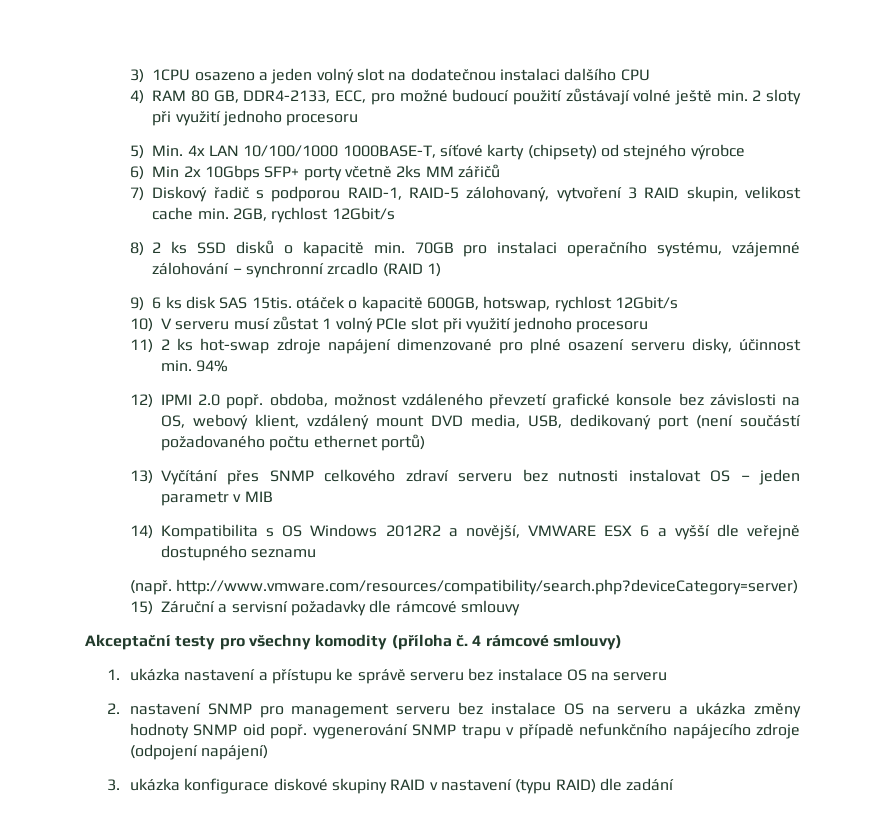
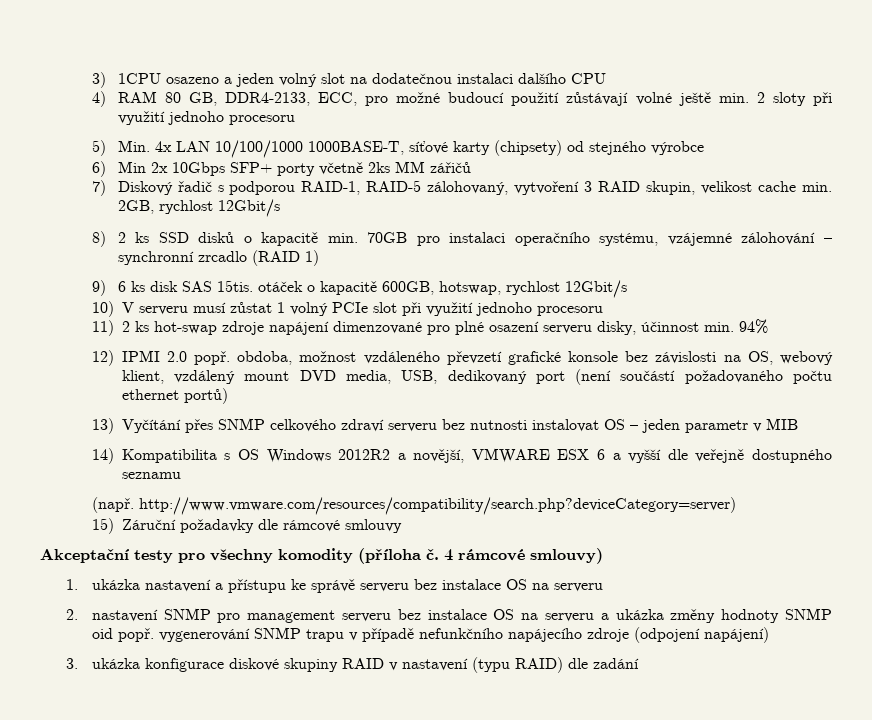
[218,601,288,613] a servisní -> (176, 524) none

